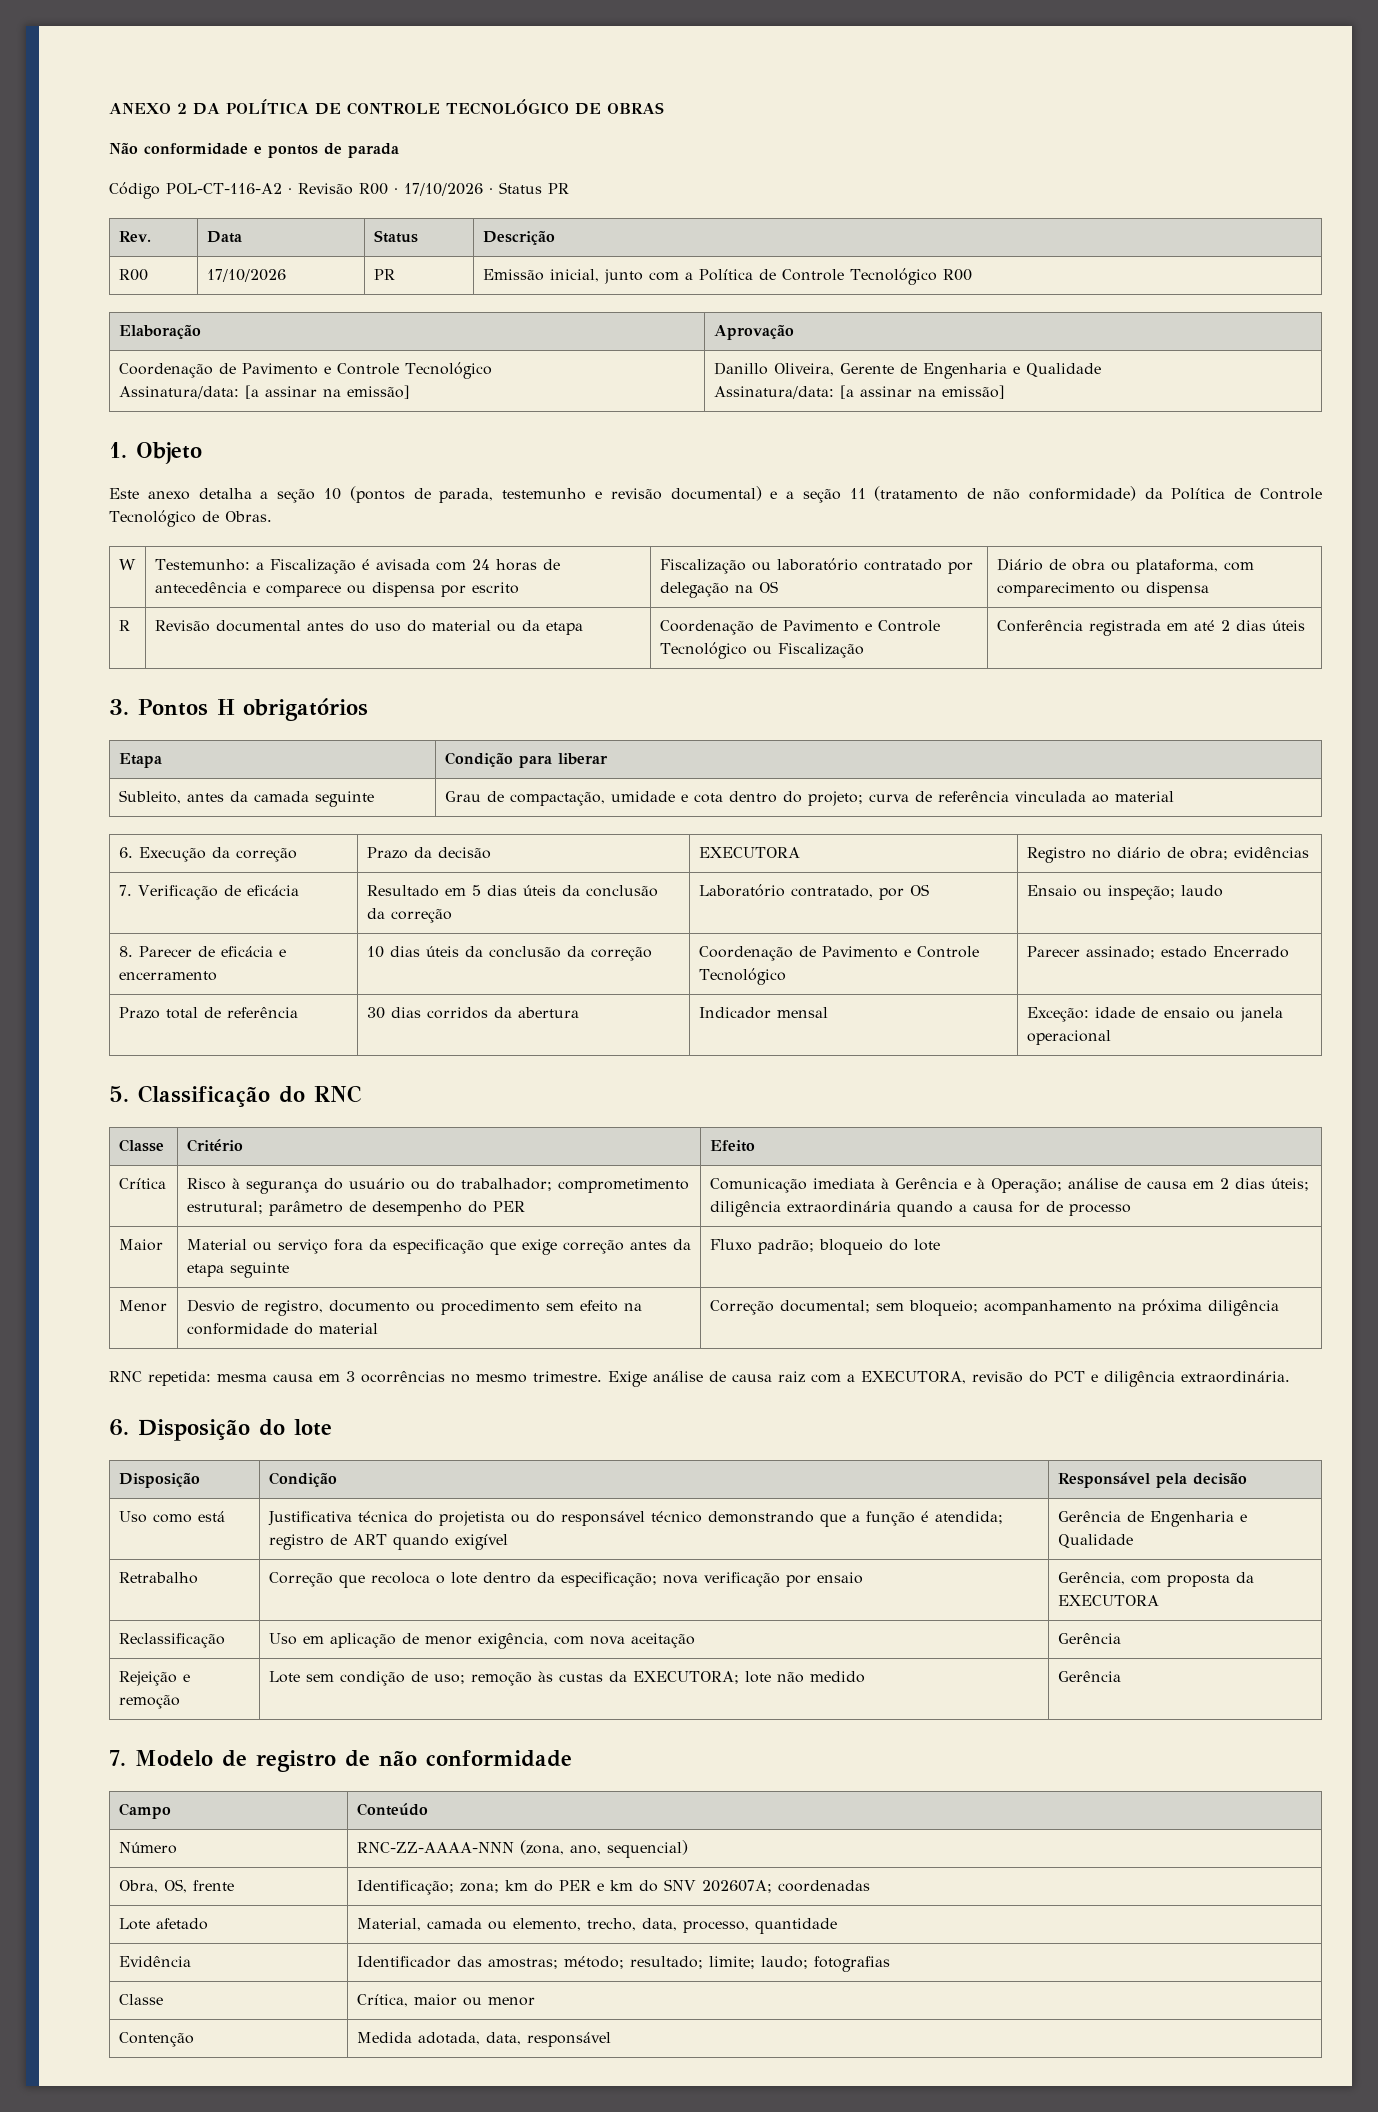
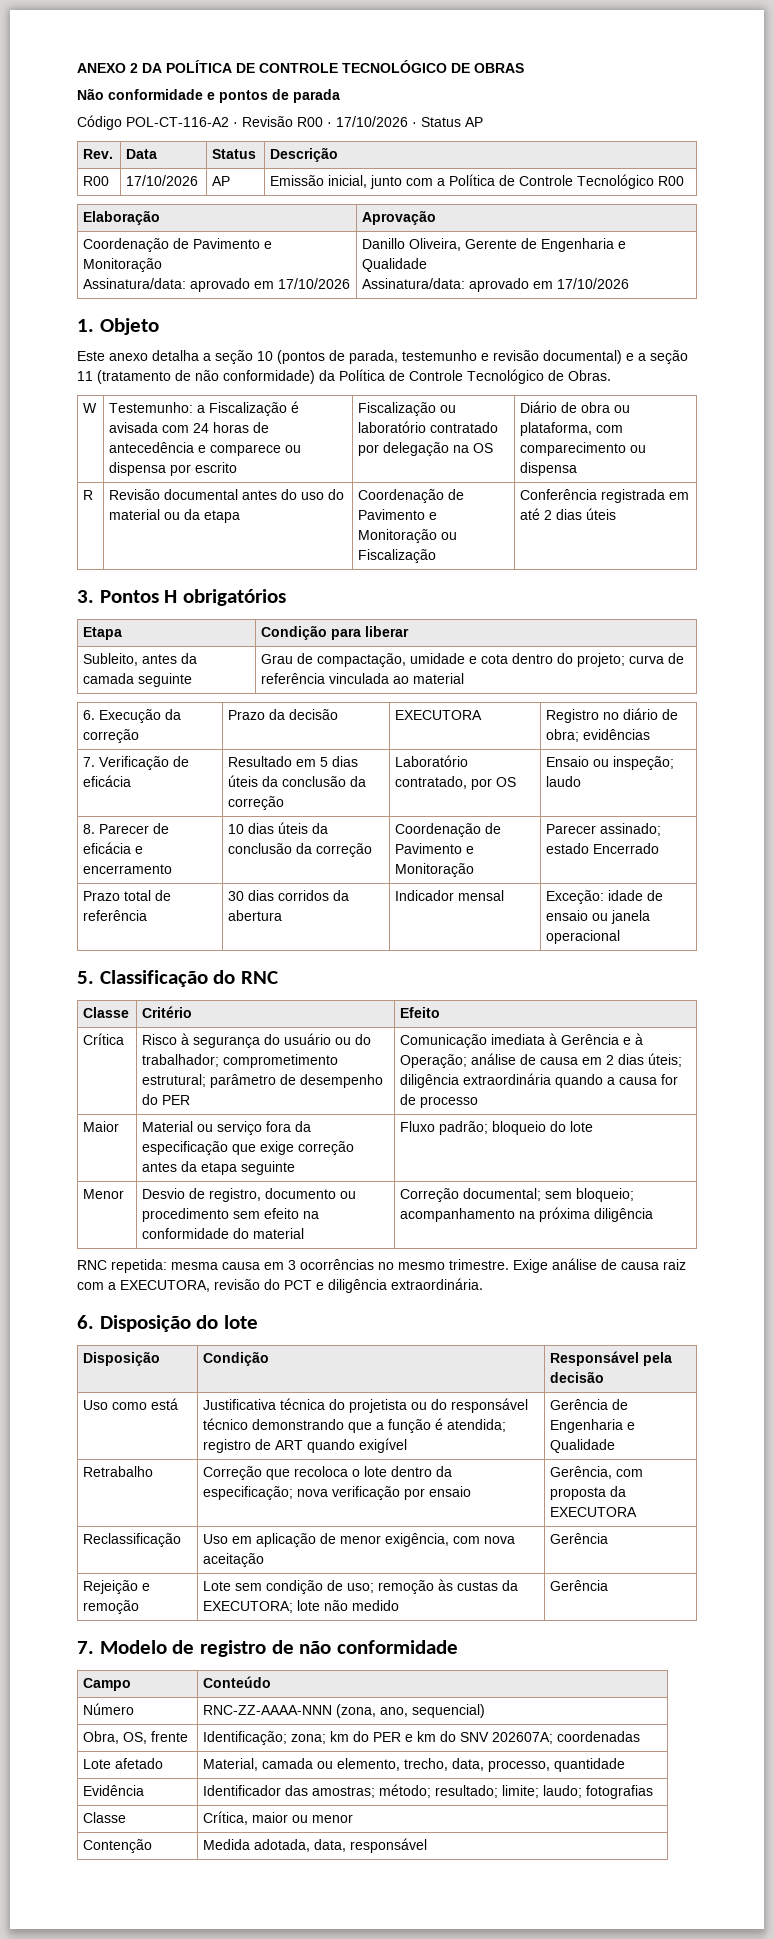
[548,183,569,194] PR -> [465,117,483,127] AP
[373,269,395,280] PR -> [212,176,231,186] AP
[336,362,492,379] [118,385,410,399] Controle Tecnológico // Assinatura/data: [a assinar na emissão] -> [83,258,163,272] [83,278,351,292] Monitoração // Assinatura/data: aprovado em 17/10/2026
[839,385,1005,399] [a assinar na emissão] -> [469,278,630,292] aprovado em 17/10/2026
[877,620,940,632] [659,642,747,659] Controle Tecnológico -> [358,529,438,543] Monitoração
[916,946,979,958] [698,968,786,985] Controle Tecnológico -> [395,863,475,877] Monitoração

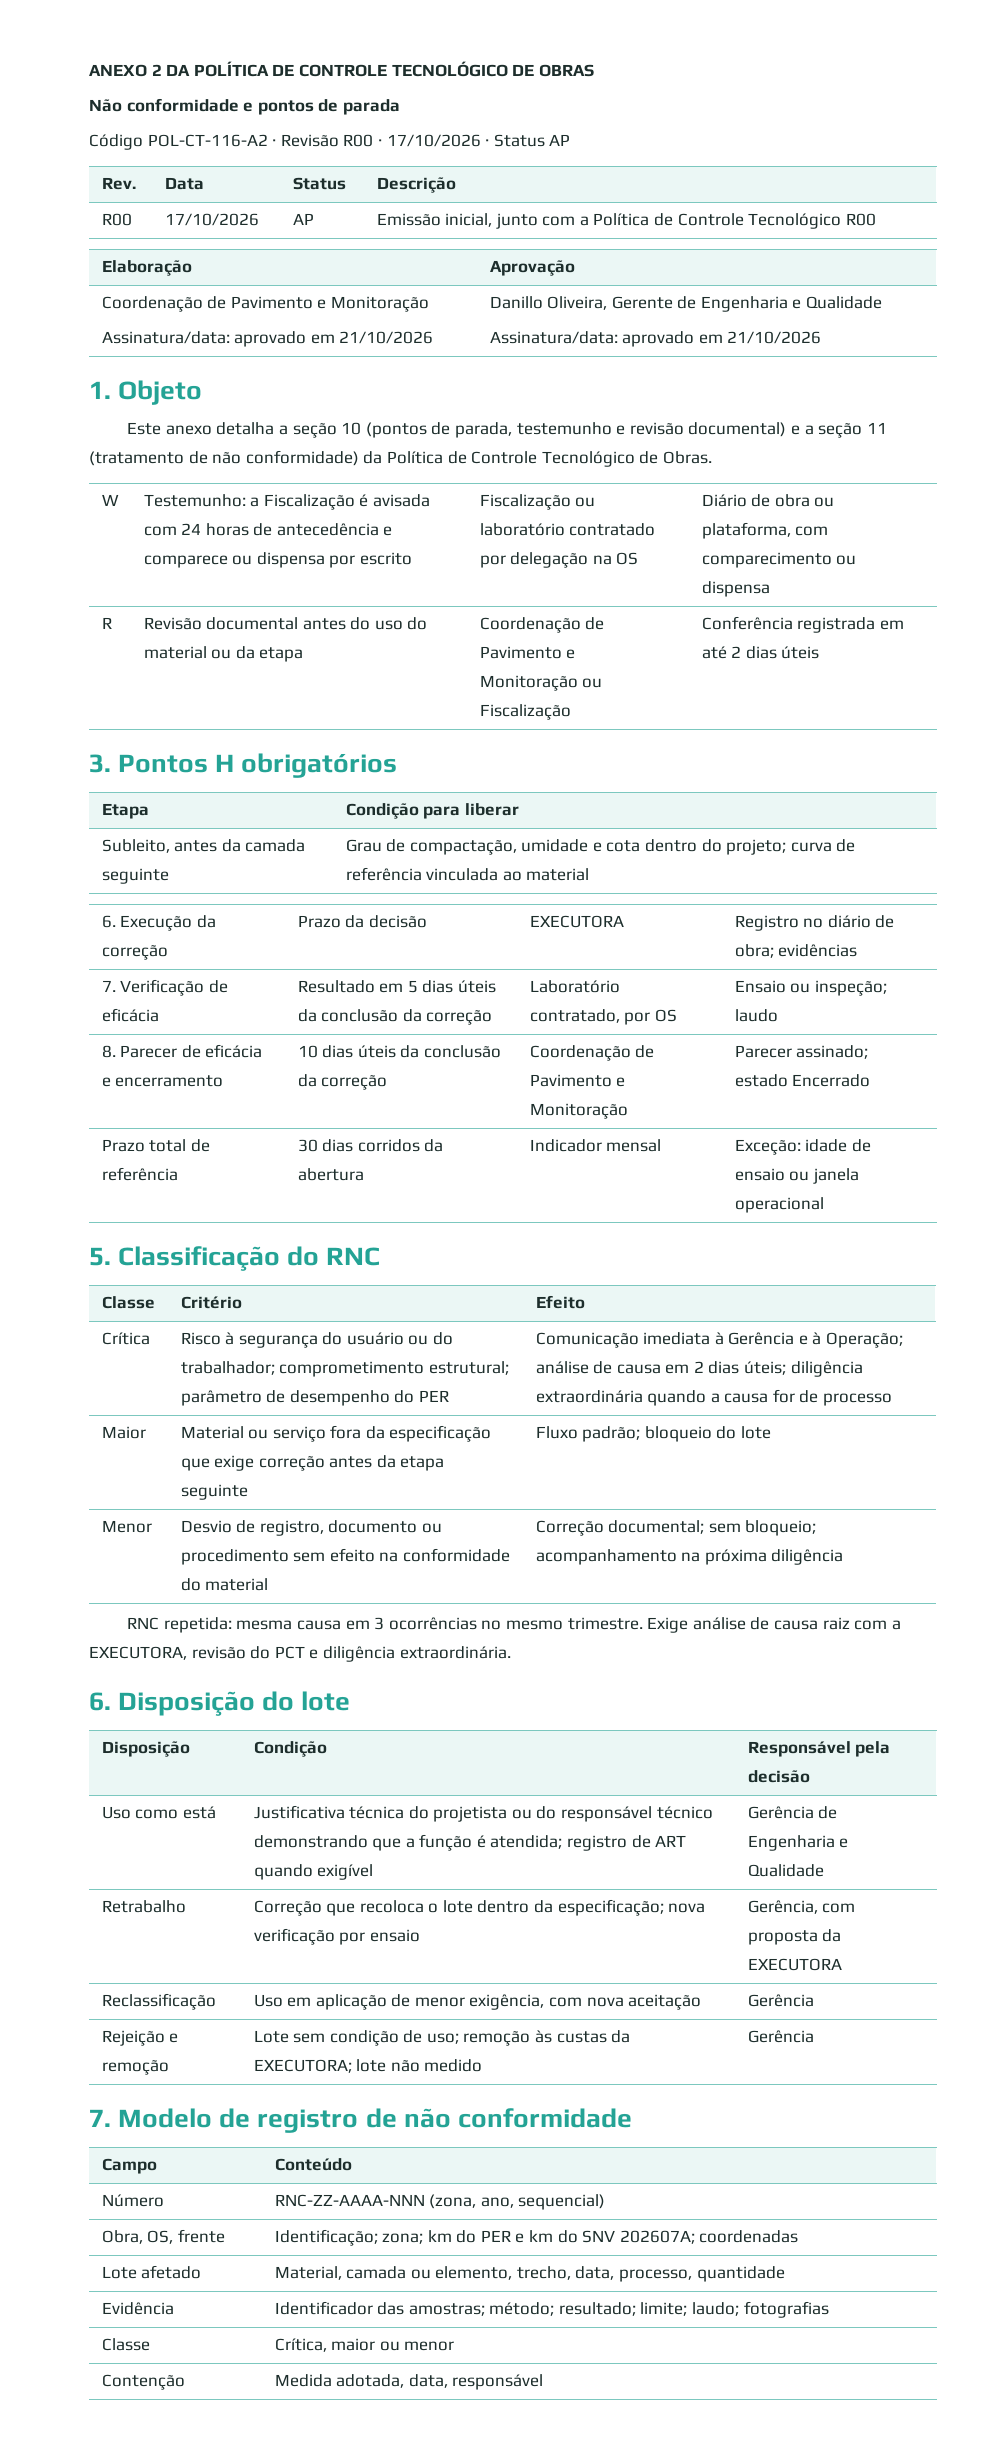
[278,278,351,289] 17/10/2026 -> [339,331,434,344] 21/10/2026
[557,278,630,289] 17/10/2026 -> [727,331,822,344] 21/10/2026

